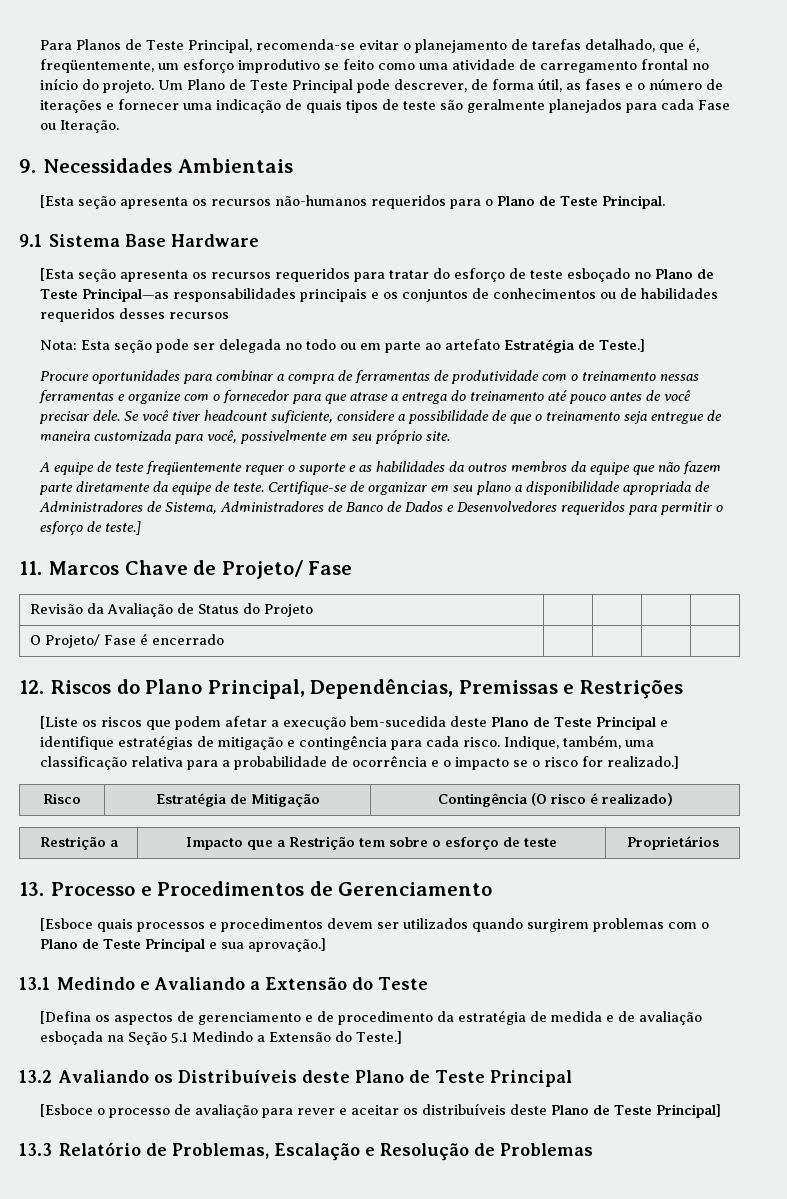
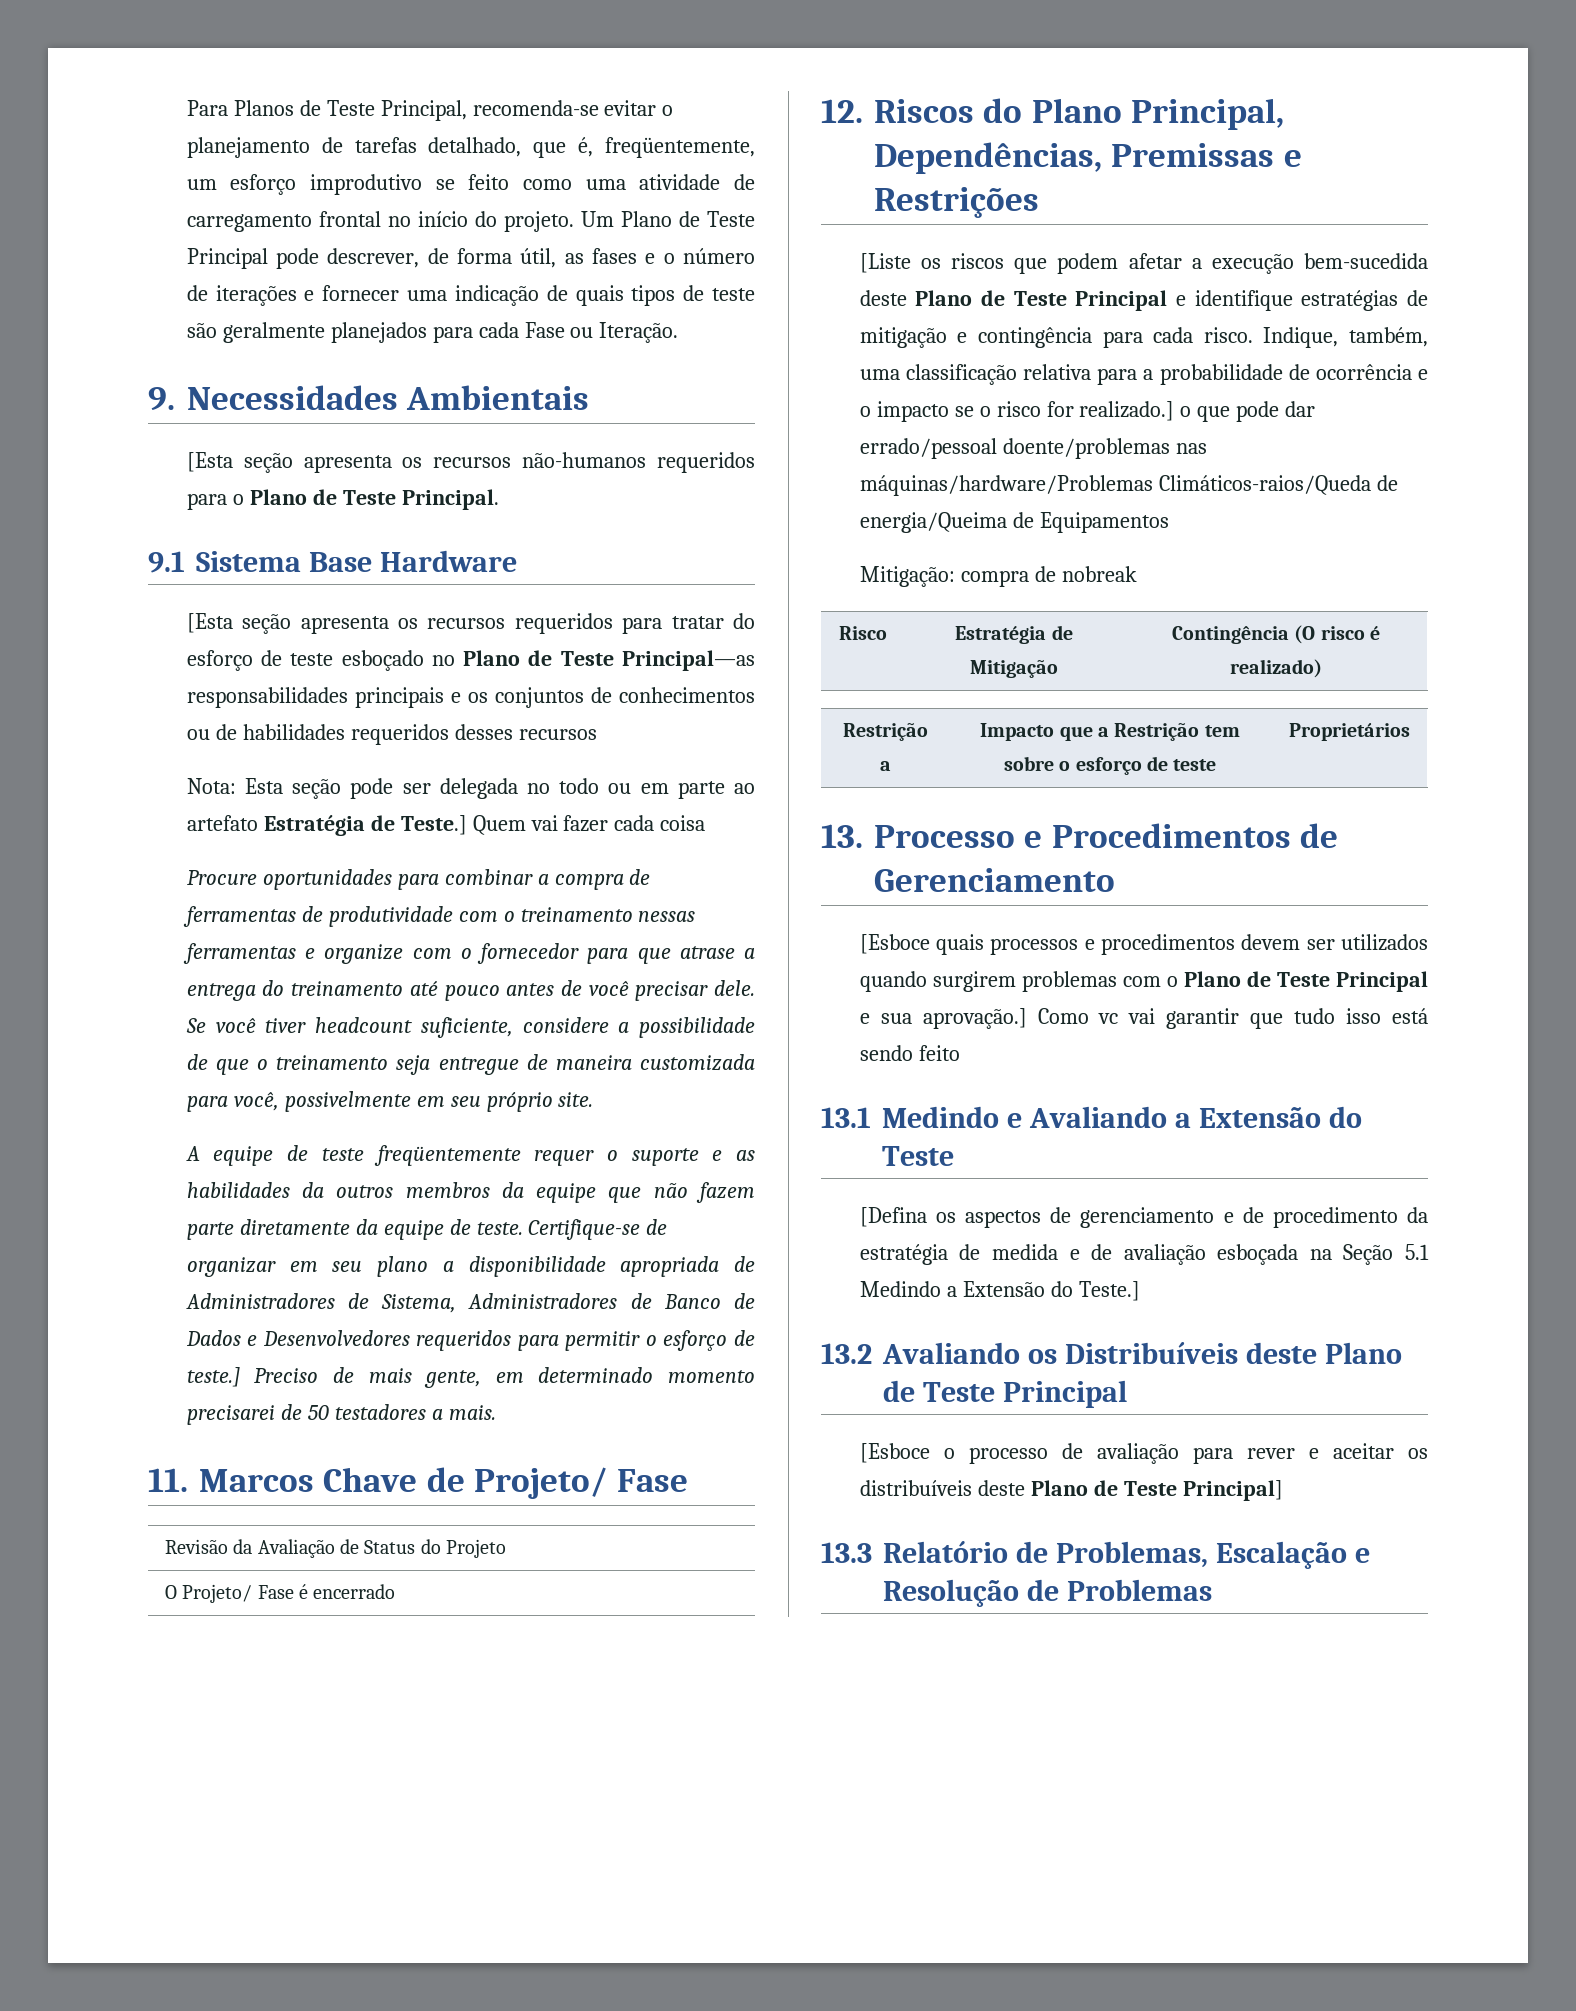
(645, 345) none -> [472,815,706,835] Quem vai fazer cada coisa
(141, 528) none -> [254,1367,756,1388] [186,1404,496,1425] Preciso de mais gente, em determinado momento precisarei de 50 testadores a mais.
(679, 762) none -> [1180,401,1316,422] [859,438,1207,459] [859,475,1398,496] [859,512,1169,533] [859,566,1137,587] o que pode dar errado/pessoal doente/problemas nas máquinas/hardware/Problemas Climáticos-raios/Queda de energia/Queima de Equipamentos // Mitigação: compra de nobreak
(326, 945) none -> [1037,1008,1428,1029] [859,1045,960,1061] Como vc vai garantir que tudo isso está sendo feito

